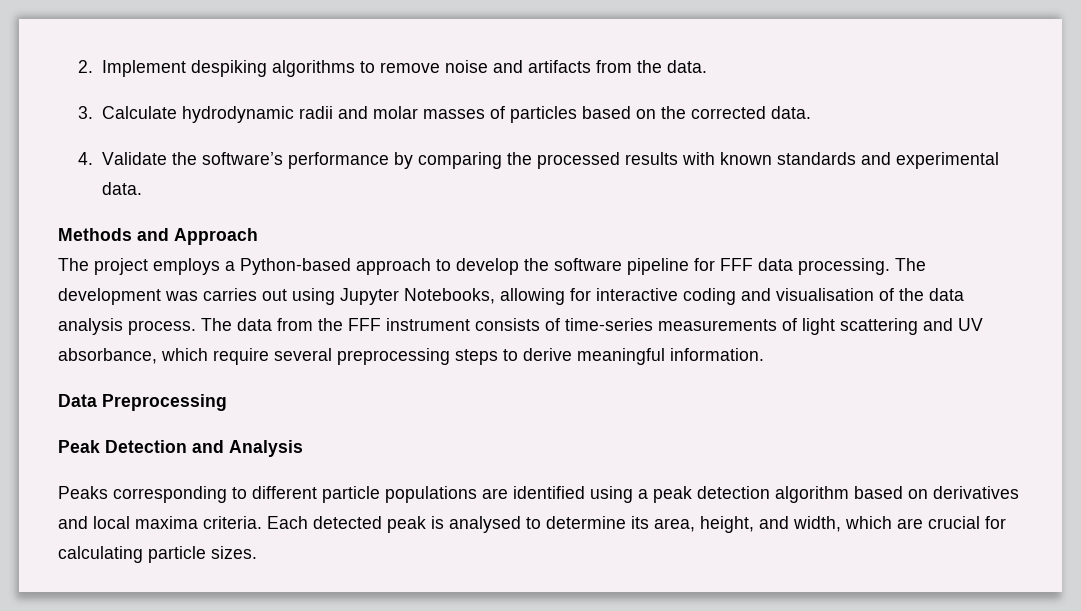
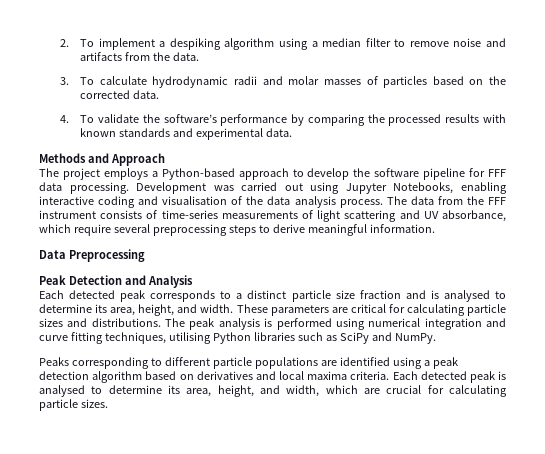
[102,60,356,77] Implement despiking algorithms -> [80,38,391,50] To implement a despiking algorithm using a median filter
[102,106,178,119] Calculate -> [80,76,147,85] To calculate
[102,152,168,165] Validate -> [80,114,139,123] To validate
[895,258,926,271] [58,288,257,305] The development was carries -> [136,182,278,194] Development was carried
[500,288,591,305] allowing for -> [460,182,507,194] enabling
(303, 448) none -> [39,290,507,302] [39,304,506,316] [39,318,507,330] [39,332,436,344] // Each detected peak corresponds to a distinct particle size fraction and is analysed to determine its area, height, and width. These parameters are critical for calculating particle sizes and distributions. The peak analysis is performed using numerical integration and curve fitting techniques, utilising Python libraries such as SciPy and NumPy.

